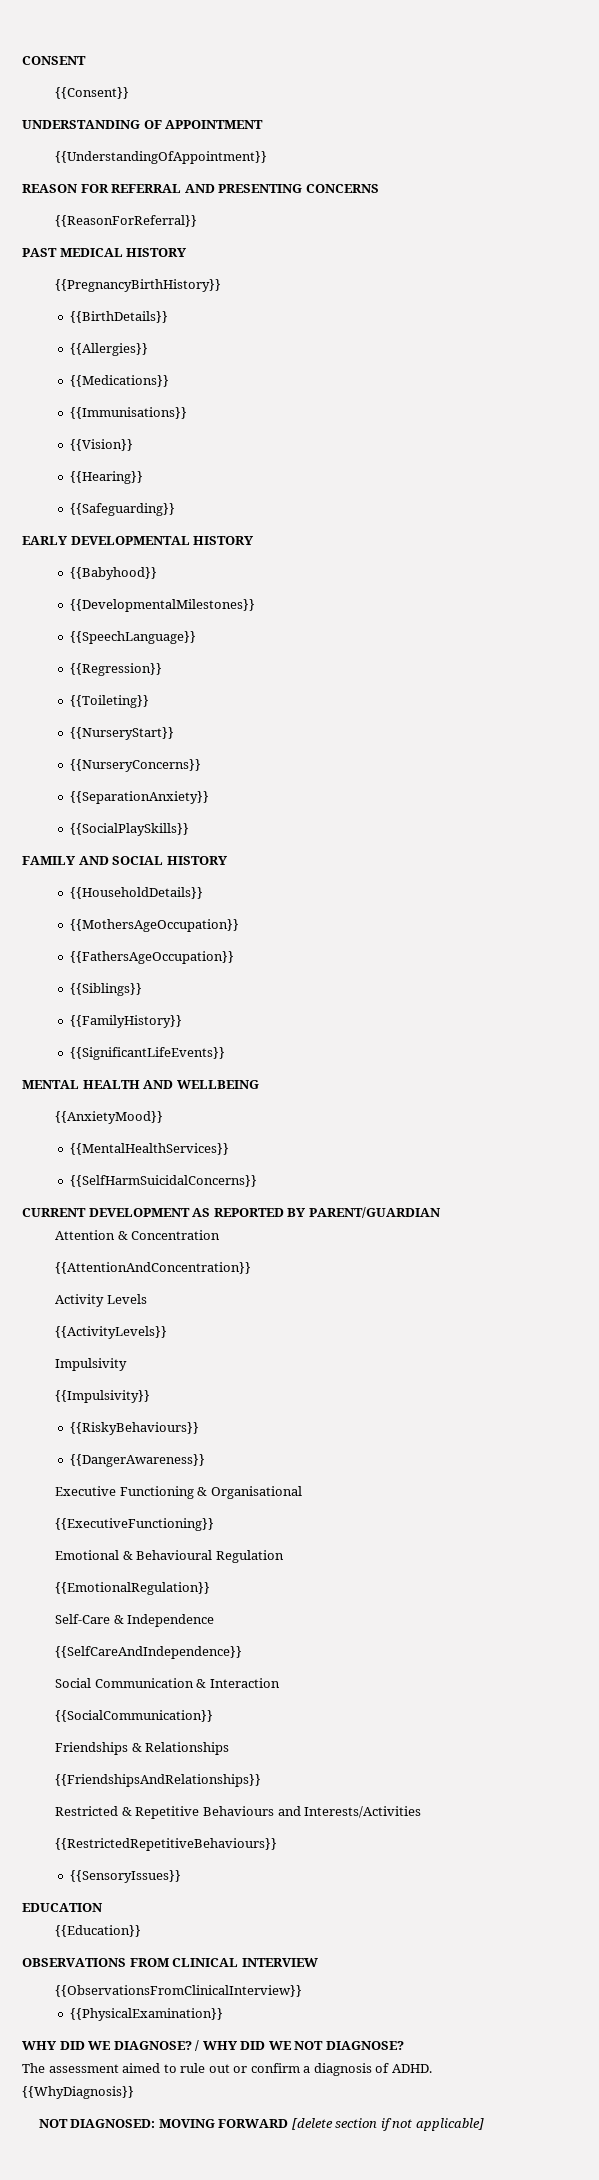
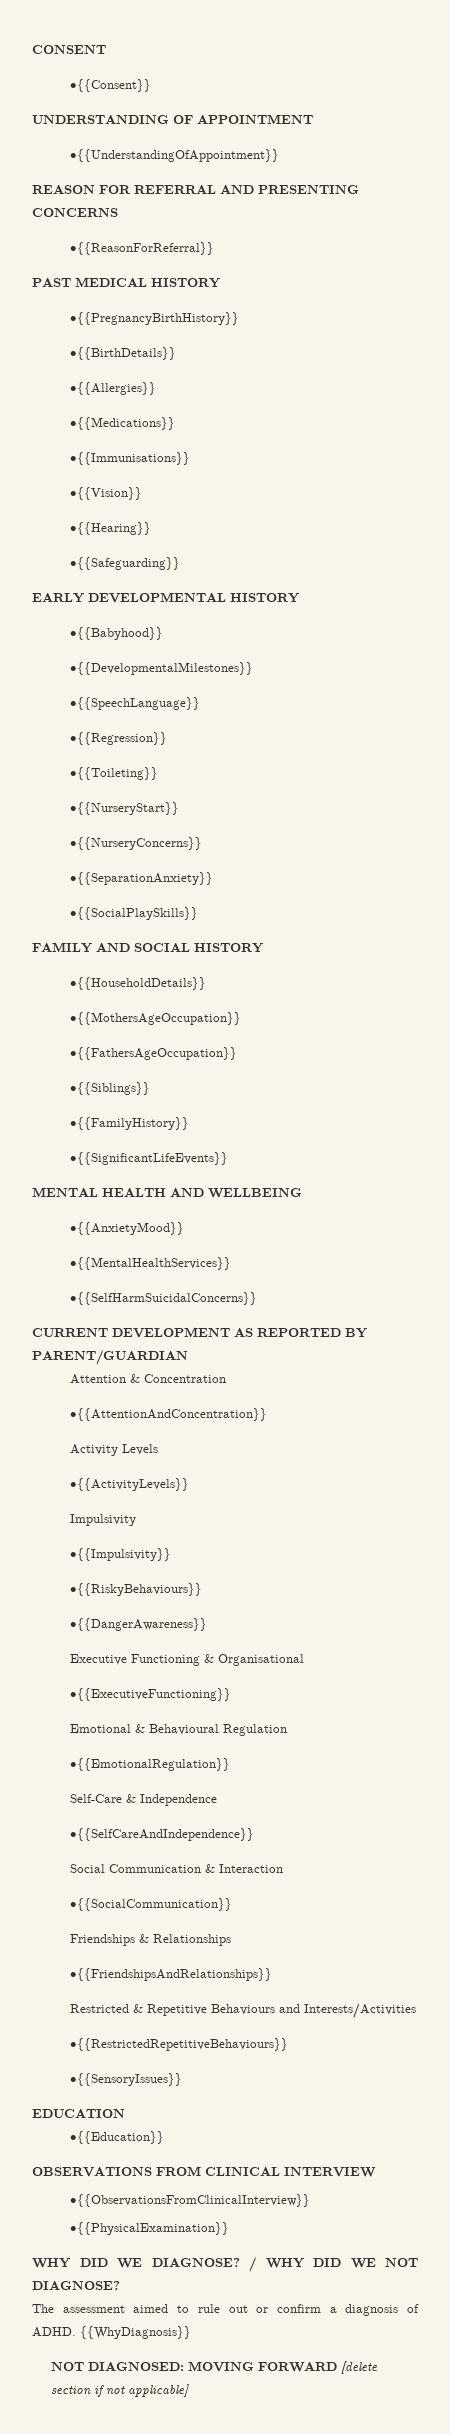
[55,87,130,99] {{Consent}} -> [69,79,151,92] •{{Consent}}
[55,151,268,164] {{UnderstandingOfAppointment}} -> [69,149,279,162] •{{UnderstandingOfAppointment}}
[55,215,198,227] {{ReasonForReferral}} -> [69,242,214,255] •{{ReasonForReferral}}
[55,279,222,292] [69,311,168,323] [69,343,148,356] [69,375,169,387] [69,407,187,419] [69,439,133,451] [69,471,143,484] [69,503,175,516] [22,536,255,545] [69,567,157,580] [69,599,255,612] [69,631,196,644] [69,663,162,676] [69,695,149,708] [69,727,174,740] [69,759,201,772] [69,791,209,804] [69,823,189,836] [22,856,228,865] [69,887,203,899] [69,919,239,932] [69,951,234,964] [69,983,142,996] [69,1015,182,1028] [69,1047,225,1060] {{PregnancyBirthHistory}} // {{BirthDetails}} // {{Allergies}} // {{Medications}} // {{Immunisations}} // {{Vision}} // {{Hearing}} // {{Safeguarding}} // EARLY DEVELOPMENTAL HISTORY // {{Babyhood}} // {{DevelopmentalMilestones}} // {{SpeechLanguage}} // {{Regression}} // {{Toileting}} // {{NurseryStart}} // {{NurseryConcerns}} // {{SeparationAnxiety}} // {{SocialPlaySkills}} // FAMILY AND SOCIAL HISTORY // {{HouseholdDetails}} // {{MothersAgeOccupation}} // {{FathersAgeOccupation}} // {{Siblings}} // {{FamilyHistory}} // {{SignificantLifeEvents}} -> [69,312,239,325] [69,347,176,360] [69,382,156,395] [69,417,175,430] [69,452,190,465] [69,487,142,500] [69,522,151,535] [69,557,180,570] [32,592,300,603] [69,627,163,640] [69,662,253,675] [69,697,200,710] [69,732,167,745] [69,767,158,780] [69,802,179,815] [69,837,202,850] [69,872,213,885] [69,907,198,920] [32,942,264,953] [69,977,206,990] [69,1012,241,1025] [69,1047,237,1060] [69,1082,150,1095] [69,1117,189,1130] [69,1152,228,1165] •{{PregnancyBirthHistory}} // •{{BirthDetails}} // •{{Allergies}} // •{{Medications}} // •{{Immunisations}} // •{{Vision}} // •{{Hearing}} // •{{Safeguarding}} // EARLY DEVELOPMENTAL HISTORY // •{{Babyhood}} // •{{DevelopmentalMilestones}} // •{{SpeechLanguage}} // •{{Regression}} // •{{Toileting}} // •{{NurseryStart}} // •{{NurseryConcerns}} // •{{SeparationAnxiety}} // •{{SocialPlaySkills}} // FAMILY AND SOCIAL HISTORY // •{{HouseholdDetails}} // •{{MothersAgeOccupation}} // •{{FathersAgeOccupation}} // •{{Siblings}} // •{{FamilyHistory}} // •{{SignificantLifeEvents}}
[55,1111,164,1124] [69,1143,229,1155] [69,1175,257,1187] {{AnxietyMood}} // {{MentalHealthServices}} // {{SelfHarmSuicidalConcerns}} -> [69,1222,184,1235] [69,1257,231,1270] [69,1292,257,1305] •{{AnxietyMood}} // •{{MentalHealthServices}} // •{{SelfHarmSuicidalConcerns}}
[55,1262,252,1274] {{AttentionAndConcentration}} -> [69,1408,267,1421] •{{AttentionAndConcentration}}
[55,1326,168,1339] {{ActivityLevels}} -> [69,1478,189,1491] •{{ActivityLevels}}
[55,1390,151,1403] [69,1422,199,1435] [69,1454,205,1467] {{Impulsivity}} // {{RiskyBehaviours}} // {{DangerAwareness}} -> [69,1548,171,1561] [69,1583,202,1596] [69,1618,207,1631] •{{Impulsivity}} // •{{RiskyBehaviours}} // •{{DangerAwareness}}
[55,1518,215,1531] {{ExecutiveFunctioning}} -> [69,1688,231,1701] •{{ExecutiveFunctioning}}
[55,1582,211,1595] {{EmotionalRegulation}} -> [69,1758,230,1771] •{{EmotionalRegulation}}
[55,1646,243,1659] {{SelfCareAndIndependence}} -> [69,1828,254,1841] •{{SelfCareAndIndependence}}
[55,1710,214,1722] {{SocialCommunication}} -> [69,1898,232,1911] •{{SocialCommunication}}
[55,1774,262,1787] {{FriendshipsAndRelationships}} -> [69,1968,272,1981] •{{FriendshipsAndRelationships}}
[55,1838,278,1851] [69,1870,181,1883] {{RestrictedRepetitiveBehaviours}} // {{SensoryIssues}} -> [69,2038,288,2051] [69,2073,182,2086] •{{RestrictedRepetitiveBehaviours}} // •{{SensoryIssues}}
[55,1925,142,1937] {{Education}} -> [69,2131,164,2144] •{{Education}}
[55,1985,303,1997] [69,2008,223,2021] {{ObservationsFromClinicalInterview}} // {{PhysicalExamination}} -> [69,2194,310,2207] [69,2222,229,2235] •{{ObservationsFromClinicalInterview}} // •{{PhysicalExamination}}

